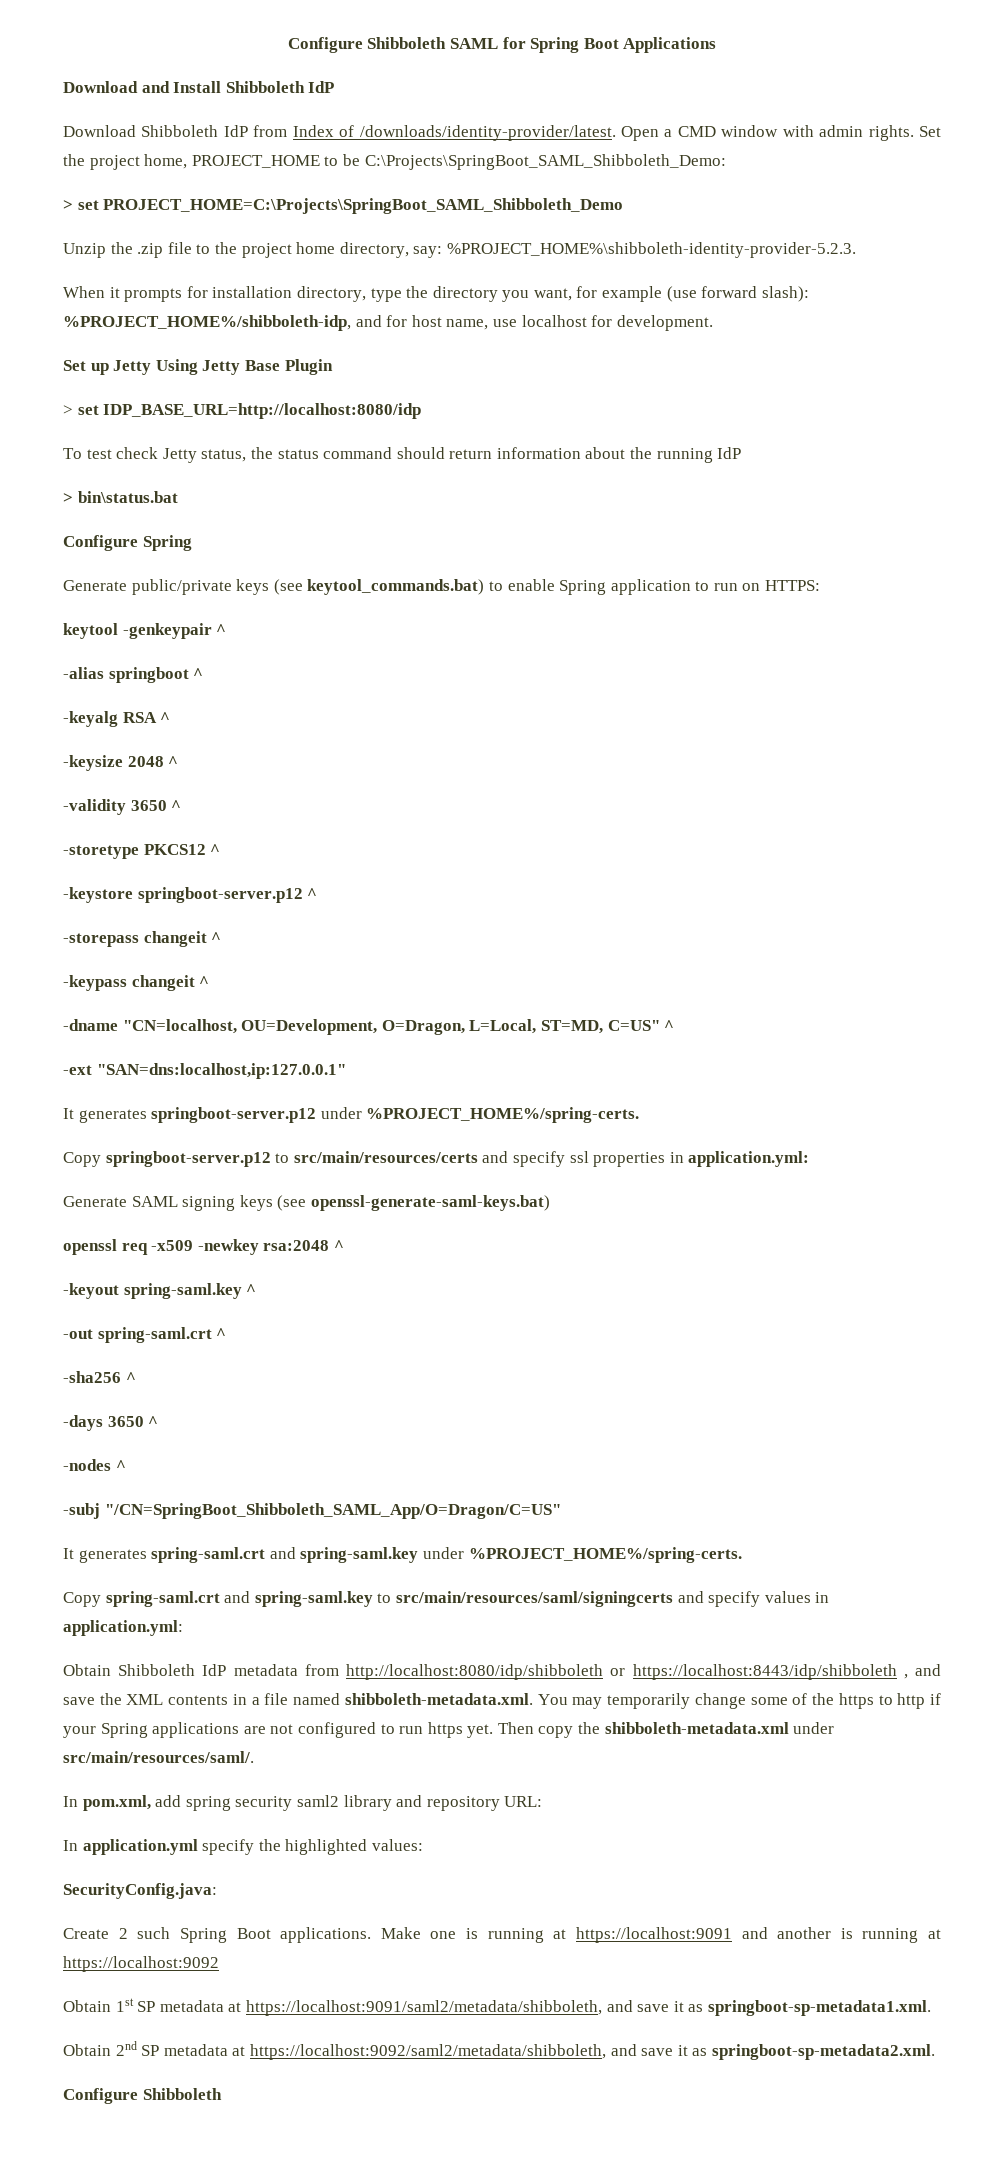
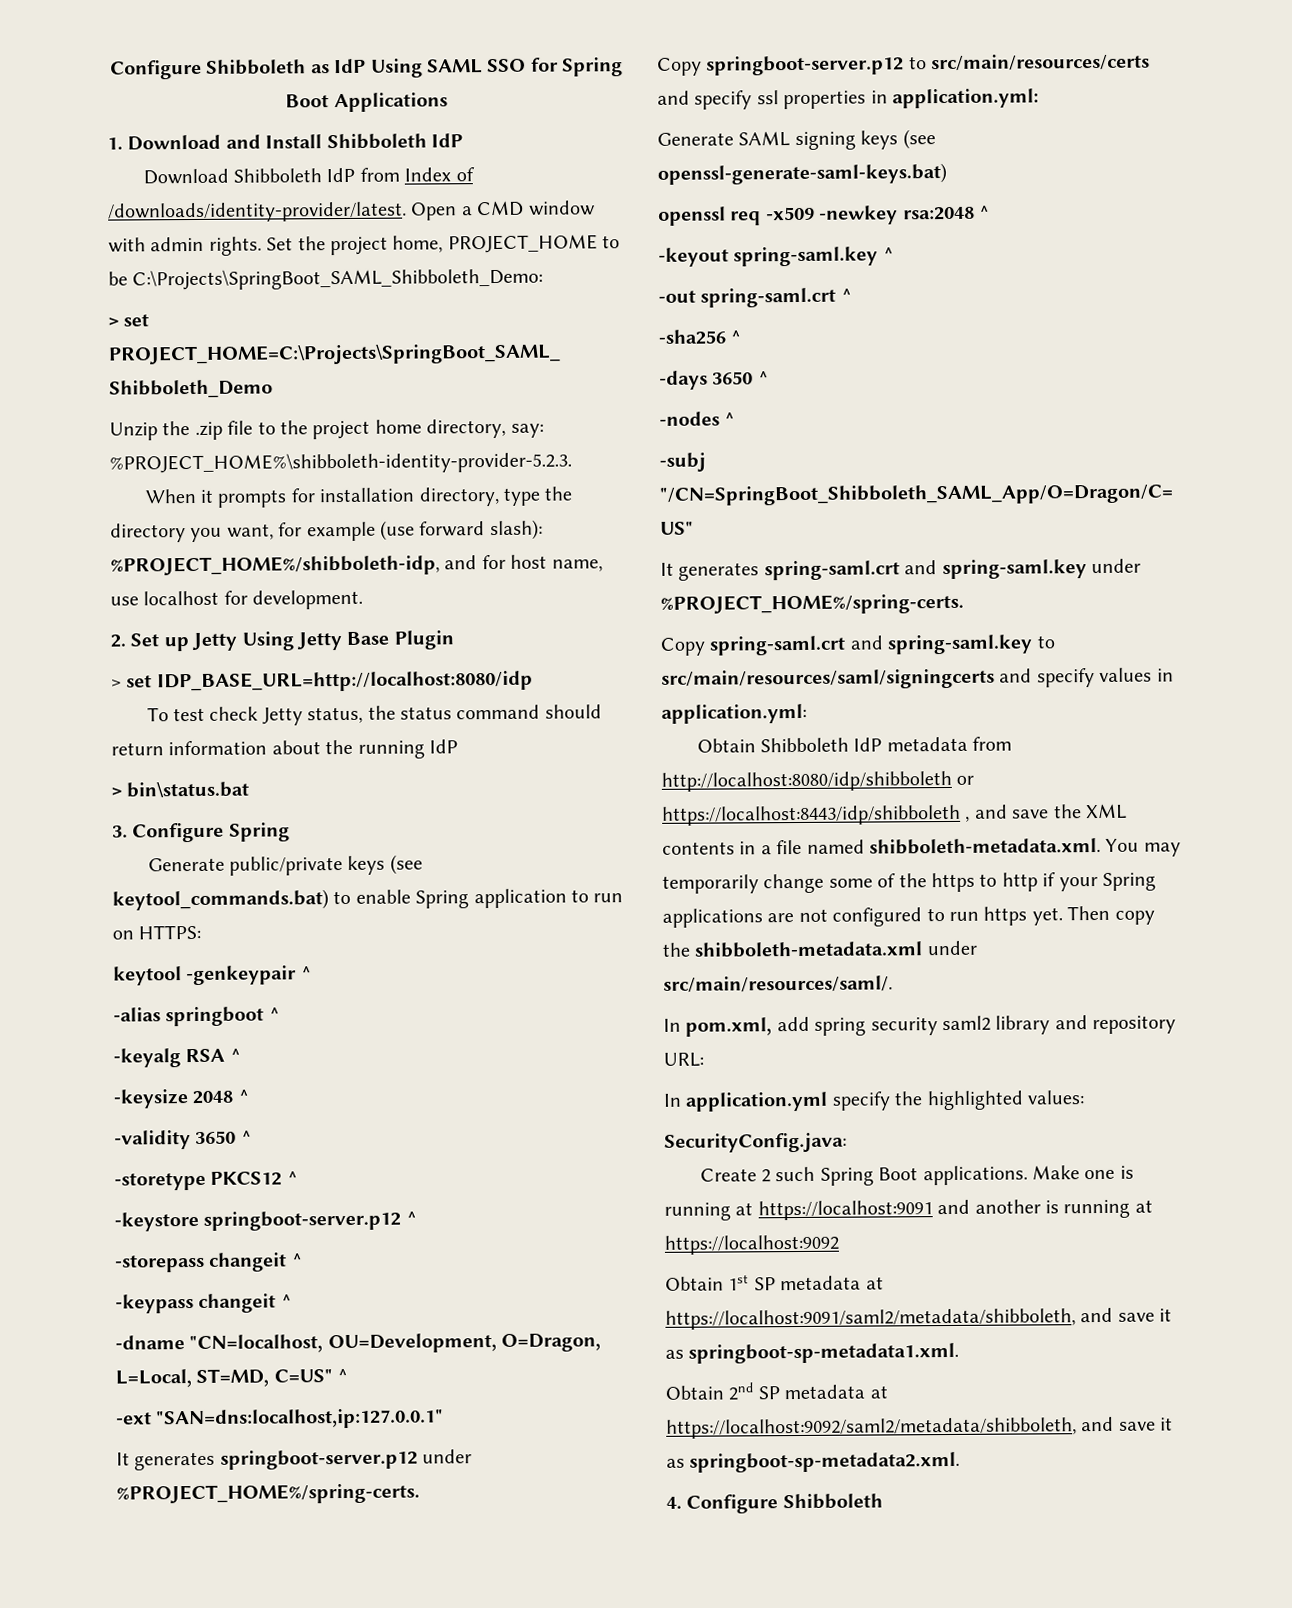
[287,37,498,53] Configure Shibboleth SAML -> [109,58,527,80] Configure Shibboleth as IdP Using SAML SSO
(717, 45) none -> [107,137,123,150] 1.
(713, 323) none -> [110,634,126,648] 2.
(178, 497) none -> [112,825,128,838] 3.
(935, 2052) none -> [666,1496,682,1509] 4.

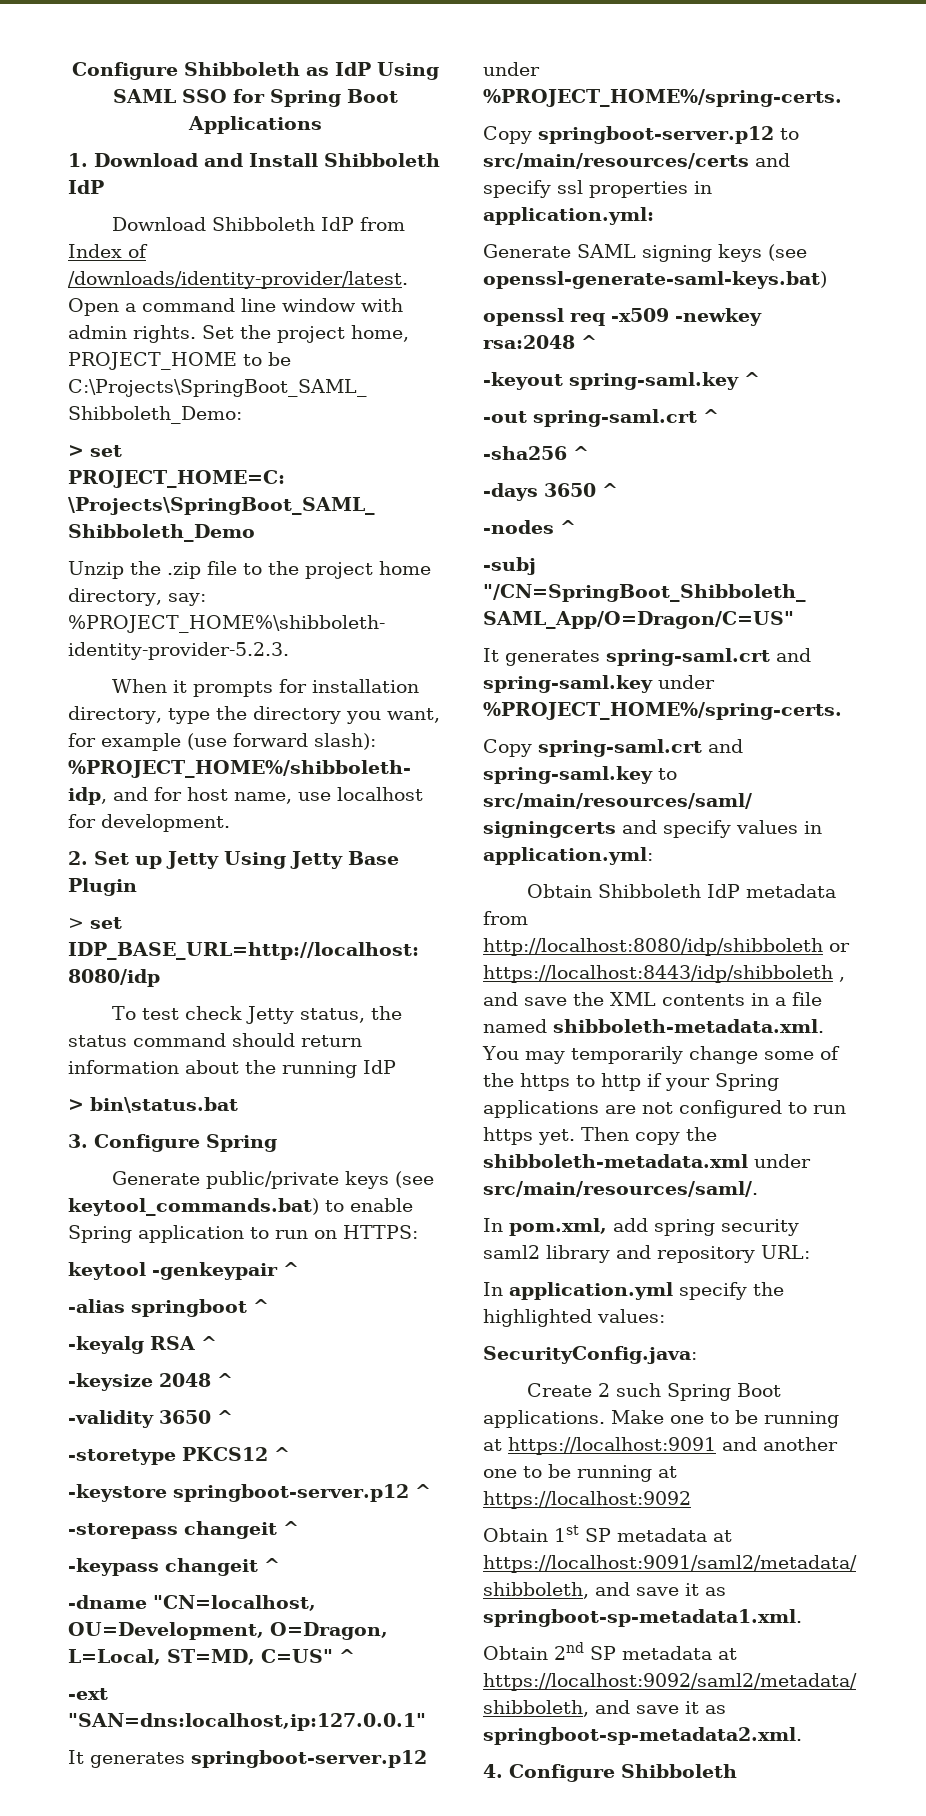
[476,200,525,217] CMD -> [142,298,276,312] command line
[1119,1165,1134,1179] is -> [710,1410,758,1424] to be
[1045,1200,1059,1214] is -> [483,1464,571,1478] one to be

